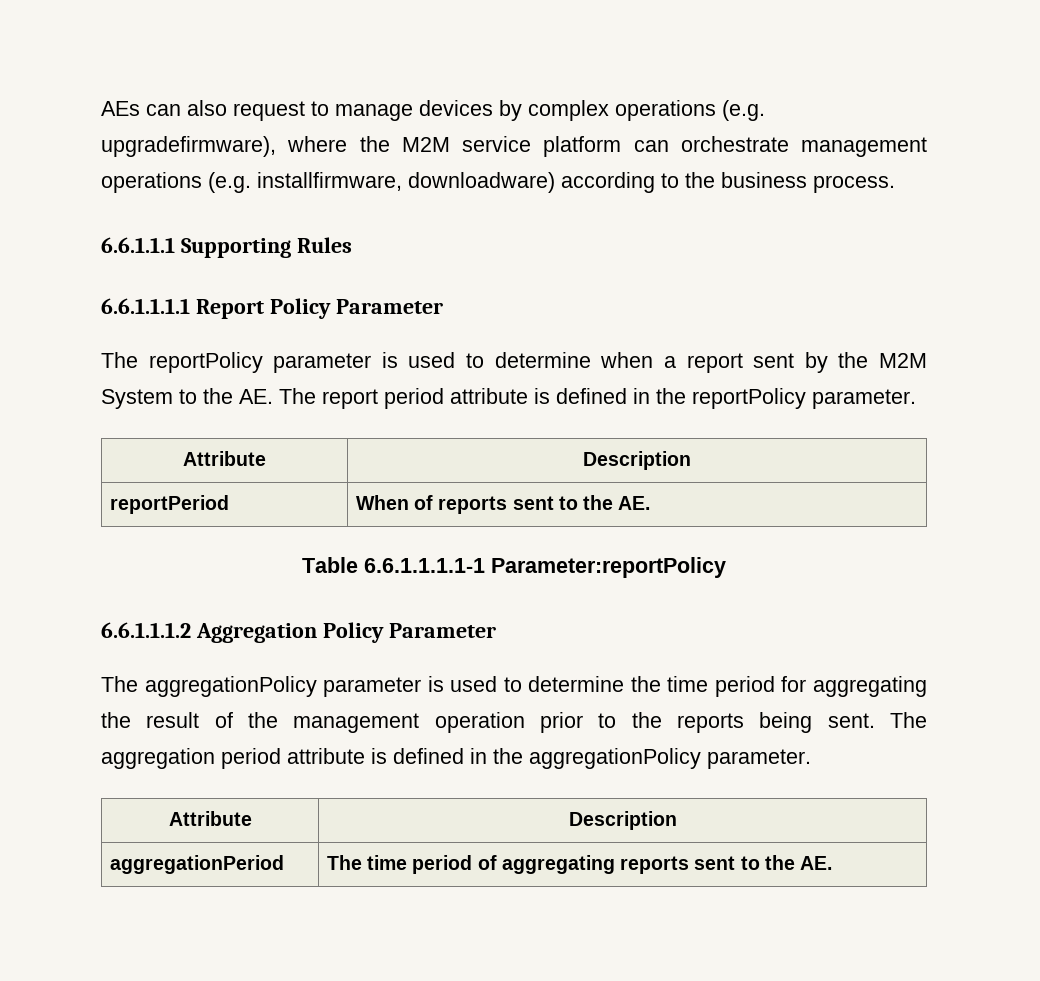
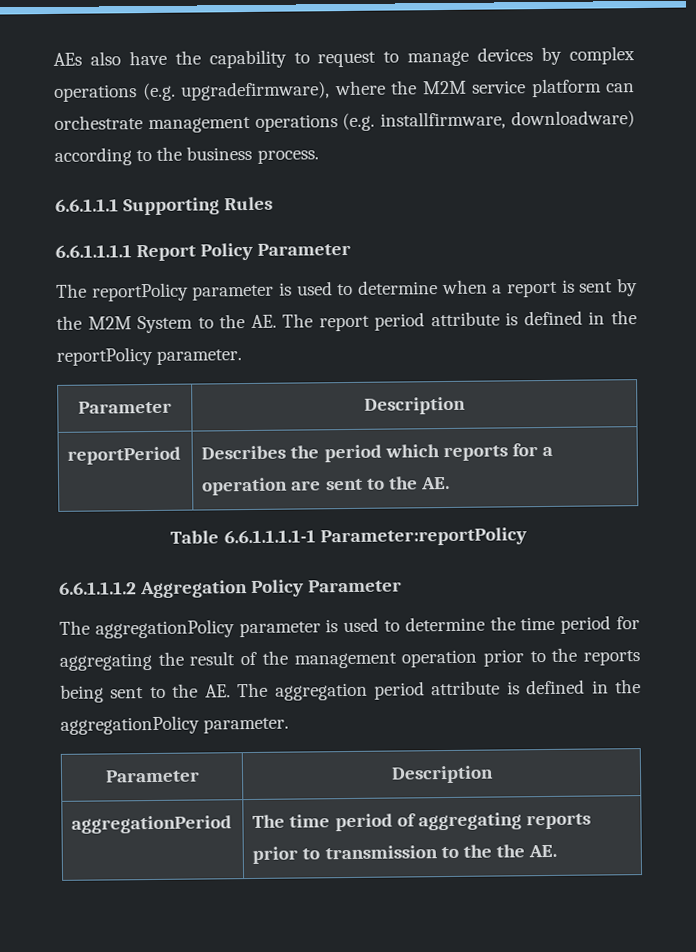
[146,100,227,116] can also -> [89,49,310,69] also have the capability to
(743, 363) none -> [561,279,575,293] is
[183,451,266,466] Attribute -> [78,400,172,414] Parameter
[355,495,508,514] When of reports -> [201,443,554,463] [202,477,322,496] Describes the period which reports for a operation are
[827,713,875,728] sent. -> [110,683,231,699] sent to the AE.
[168,811,252,826] Attribute -> [104,769,200,783] Parameter
[694,855,795,870] sent to the -> [252,844,525,864] prior to transmission to the the

